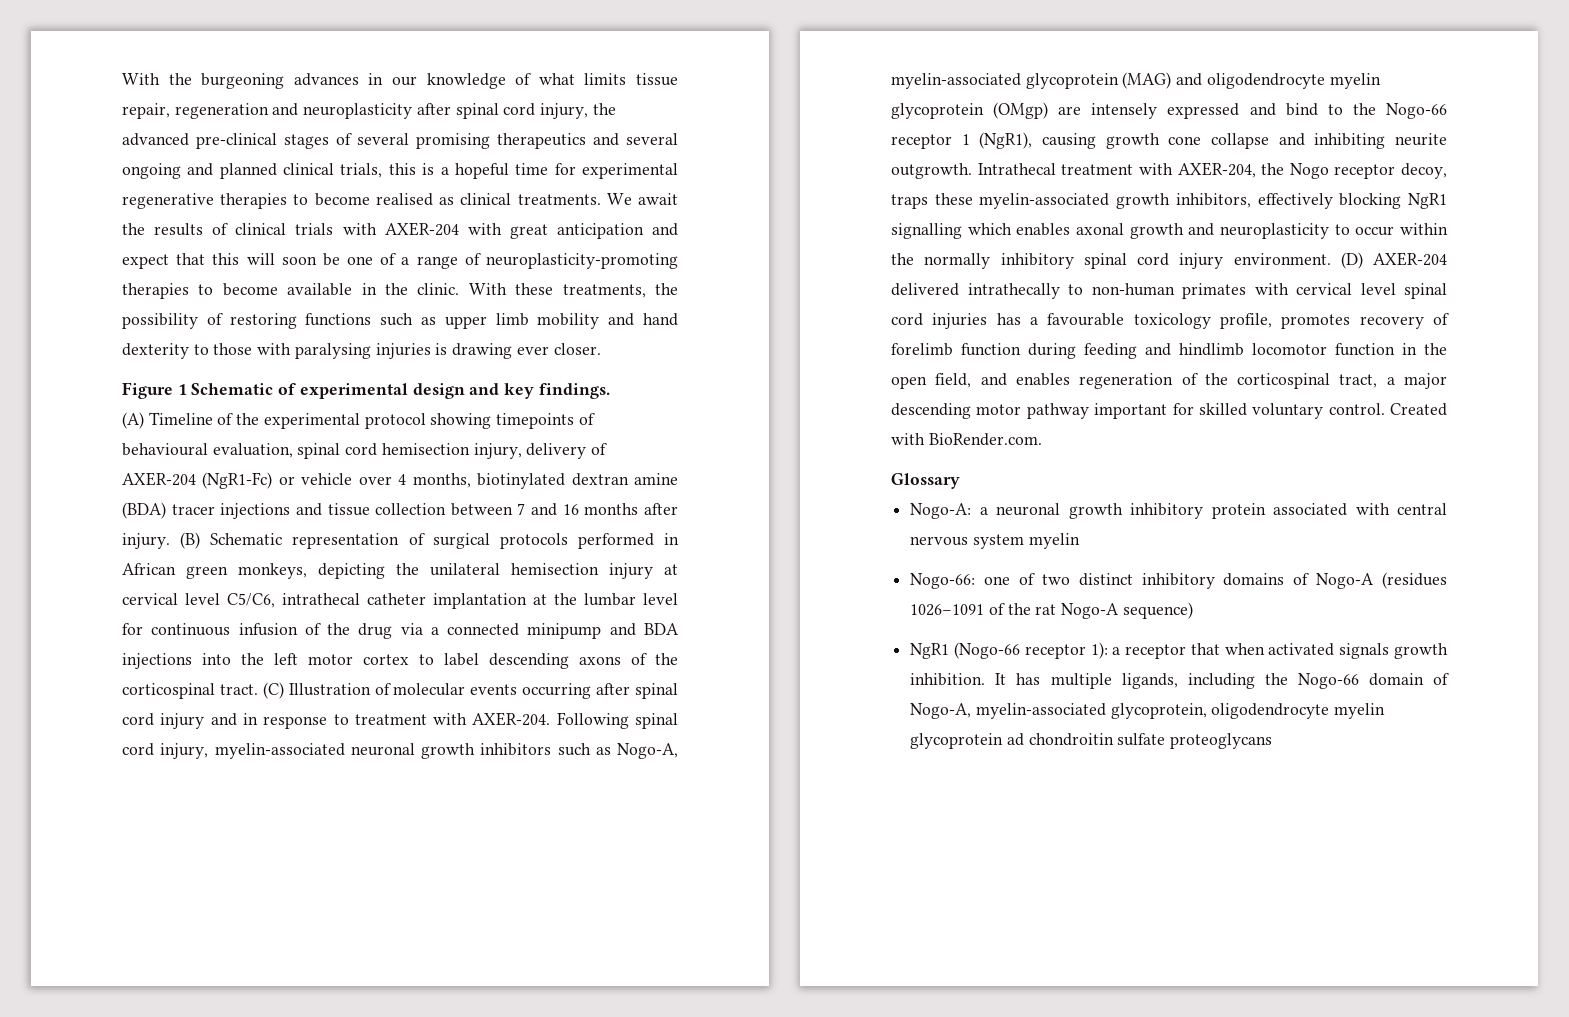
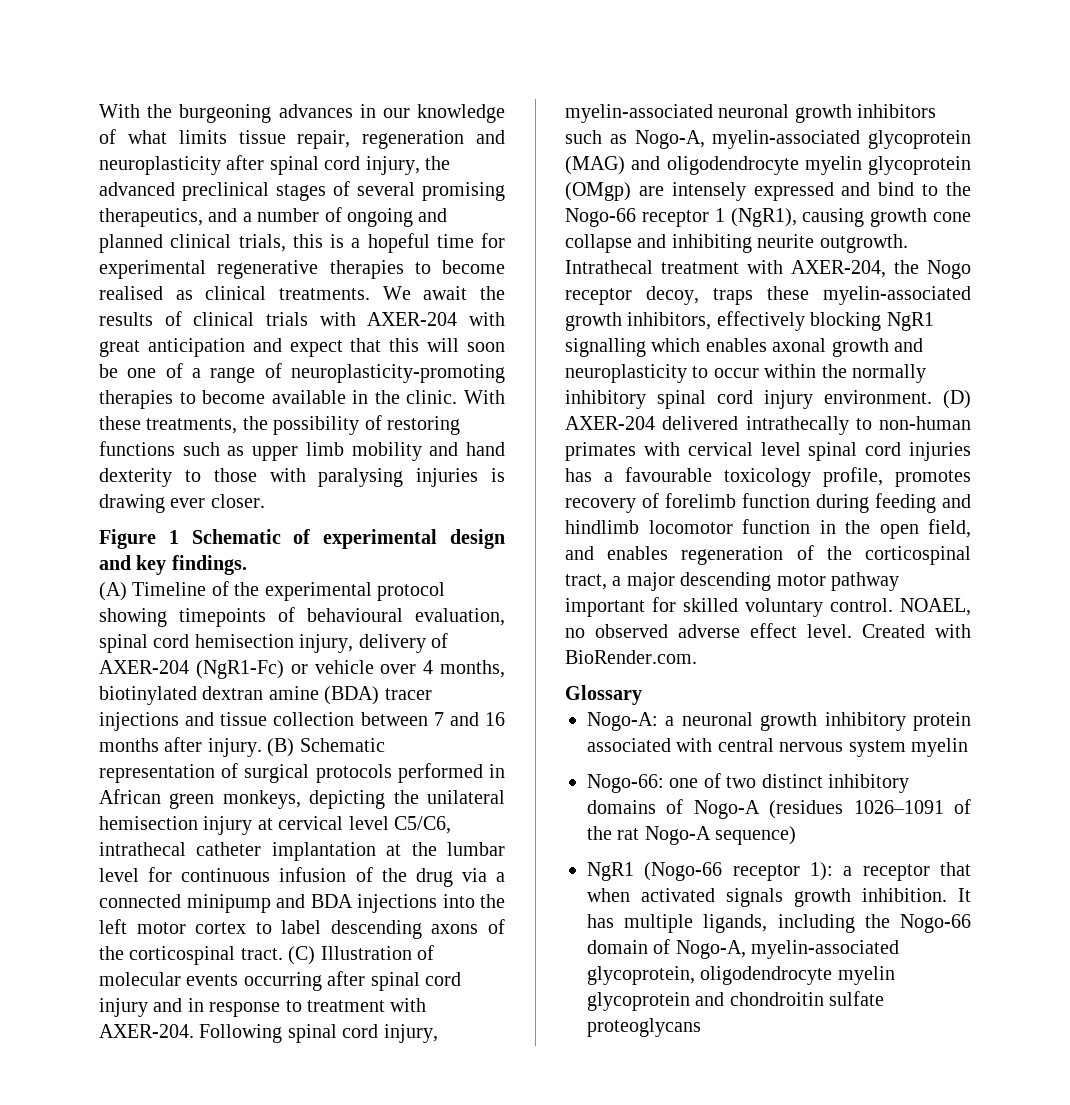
[196,133,277,149] pre-clinical -> [182,182,269,201] preclinical
[497,133,678,149] therapeutics and several -> [99,207,342,227] therapeutics, and a number of
(1385, 409) none -> [900,598,971,616] [565,623,852,638] NOAEL, no observed adverse effect level.
[1006,733,1024,746] ad -> [695,992,725,1006] and

